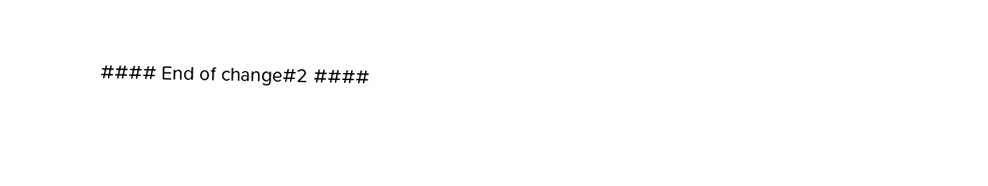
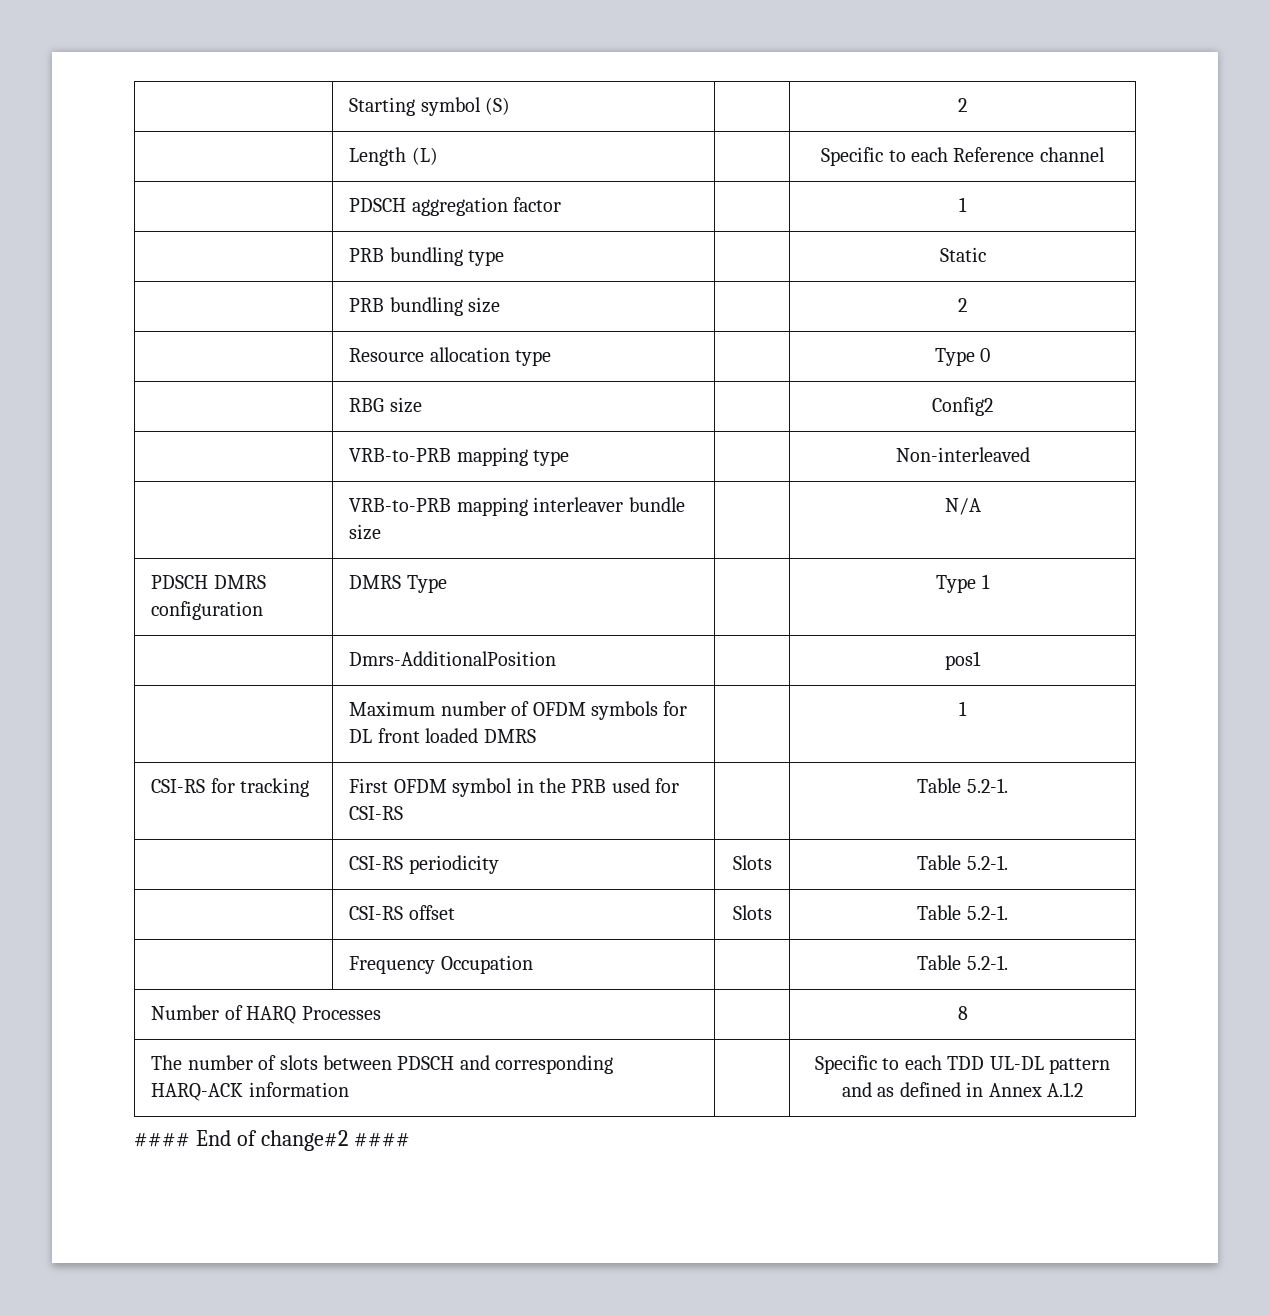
(100, 72) none -> [349,97,511,116] [958,98,967,112] [349,147,438,166] [821,147,1105,166] [349,197,562,216] [959,197,967,212] [349,247,505,266] [939,247,986,262] [349,297,501,316] [958,298,967,312] [349,347,552,366] [934,348,991,366] [349,397,422,413] [932,397,993,416] [349,447,570,466] [895,447,1030,462] [349,497,685,516] [349,524,382,540] [944,498,981,515] [151,575,266,589] [151,601,264,620] [349,575,447,593] [936,574,990,593] [349,651,557,666] [945,651,981,670] [349,701,688,720] [349,728,536,743] [959,701,967,716] [151,778,310,797] [349,778,680,797] [349,806,404,820] [917,778,1008,793] [349,855,499,874] [732,855,772,870] [917,855,1008,870] [349,905,455,920] [732,905,772,920] [917,905,1008,920] [349,955,533,974] [917,955,1008,970] [151,1005,381,1024] [957,1006,968,1020] [151,1055,614,1074] [151,1082,349,1101] [815,1055,1110,1074] [842,1082,1083,1097] | Starting symbol (S) | | 2 // | Length (L) | | Specific to each Reference channel // | PDSCH aggregation factor | | 1 // | PRB bundling type | | Static // | PRB bundling size | | 2 // | Resource allocation type | | Type 0 // | RBG size | | Config2 // | VRB-to-PRB mapping type | | Non-interleaved // | VRB-to-PRB mapping interleaver bundle size | | N/A // PDSCH DMRS configuration | DMRS Type | | Type 1 // | Dmrs-AdditionalPosition | | pos1 // | Maximum number of OFDM symbols for DL front loaded DMRS | | 1 // CSI-RS for tracking | First OFDM symbol in the PRB used for CSI-RS | | Table 5.2-1. // | CSI-RS periodicity | Slots | Table 5.2-1. // | CSI-RS offset | Slots | Table 5.2-1. // | Frequency Occupation | | Table 5.2-1. // Number of HARQ Processes | | 8 // The number of slots between PDSCH and corresponding HARQ-ACK information | | Specific to each TDD UL-DL pattern and as defined in Annex A.1.2 //

